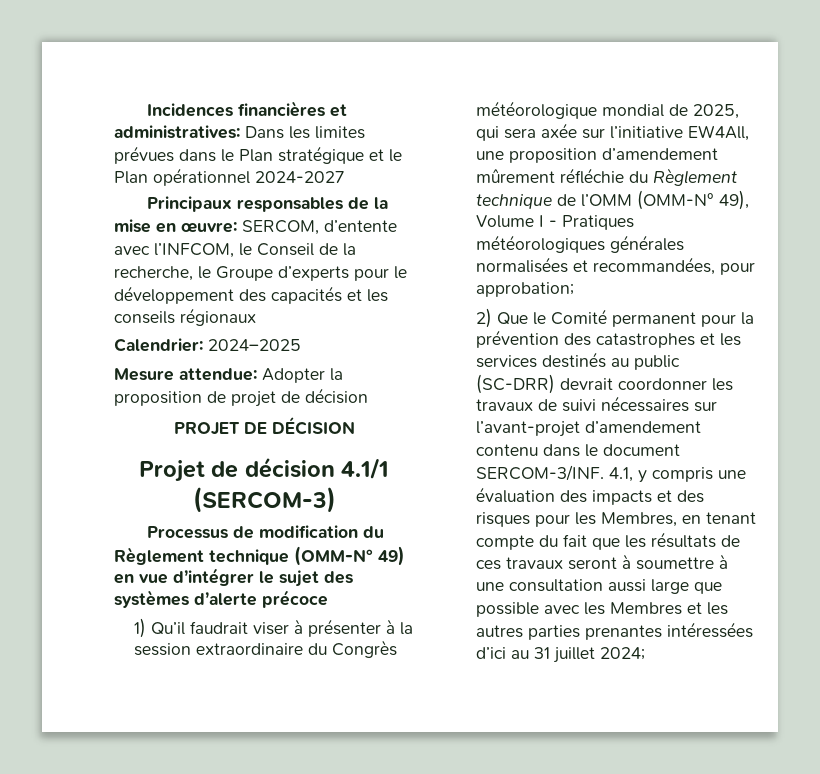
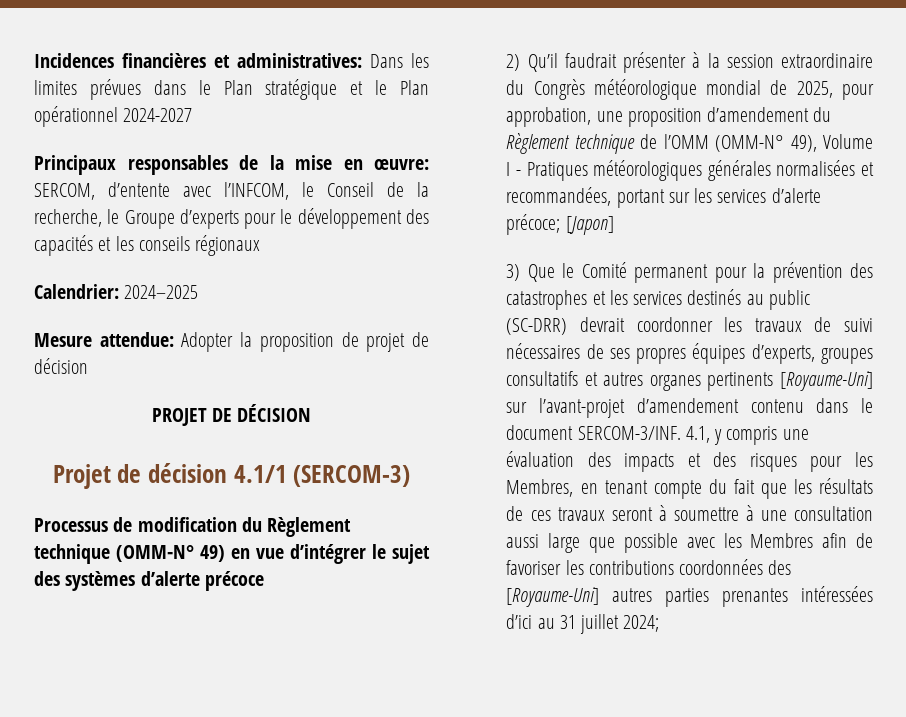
[133,618,146,638] 1) -> [506,54,521,71] 2)
[252,619,303,635] viser à -> (617, 60) none
[475,123,749,141] qui sera axée sur l’initiative EW4All, -> [842,84,874,100] [506,107,592,127] pour approbation,
[475,168,624,184] mûrement réfléchie -> (810, 114) none
[719,262,755,275] [475,282,574,297] [475,308,492,328] pour approbation; // 2) -> [616,188,821,208] [506,214,614,235] [506,264,521,281] portant sur les services d’alerte précoce; [Japon] // 3)
(689, 404) none -> [586,343,873,364] [506,371,873,391] de ses propres équipes d’experts, groupes consultatifs et autres organes pertinents [Royaume-Uni]
[686,602,728,615] et les -> [822,533,873,548] [506,559,792,575] [506,587,600,607] afin de favoriser les contributions coordonnées des [Royaume-Uni]

